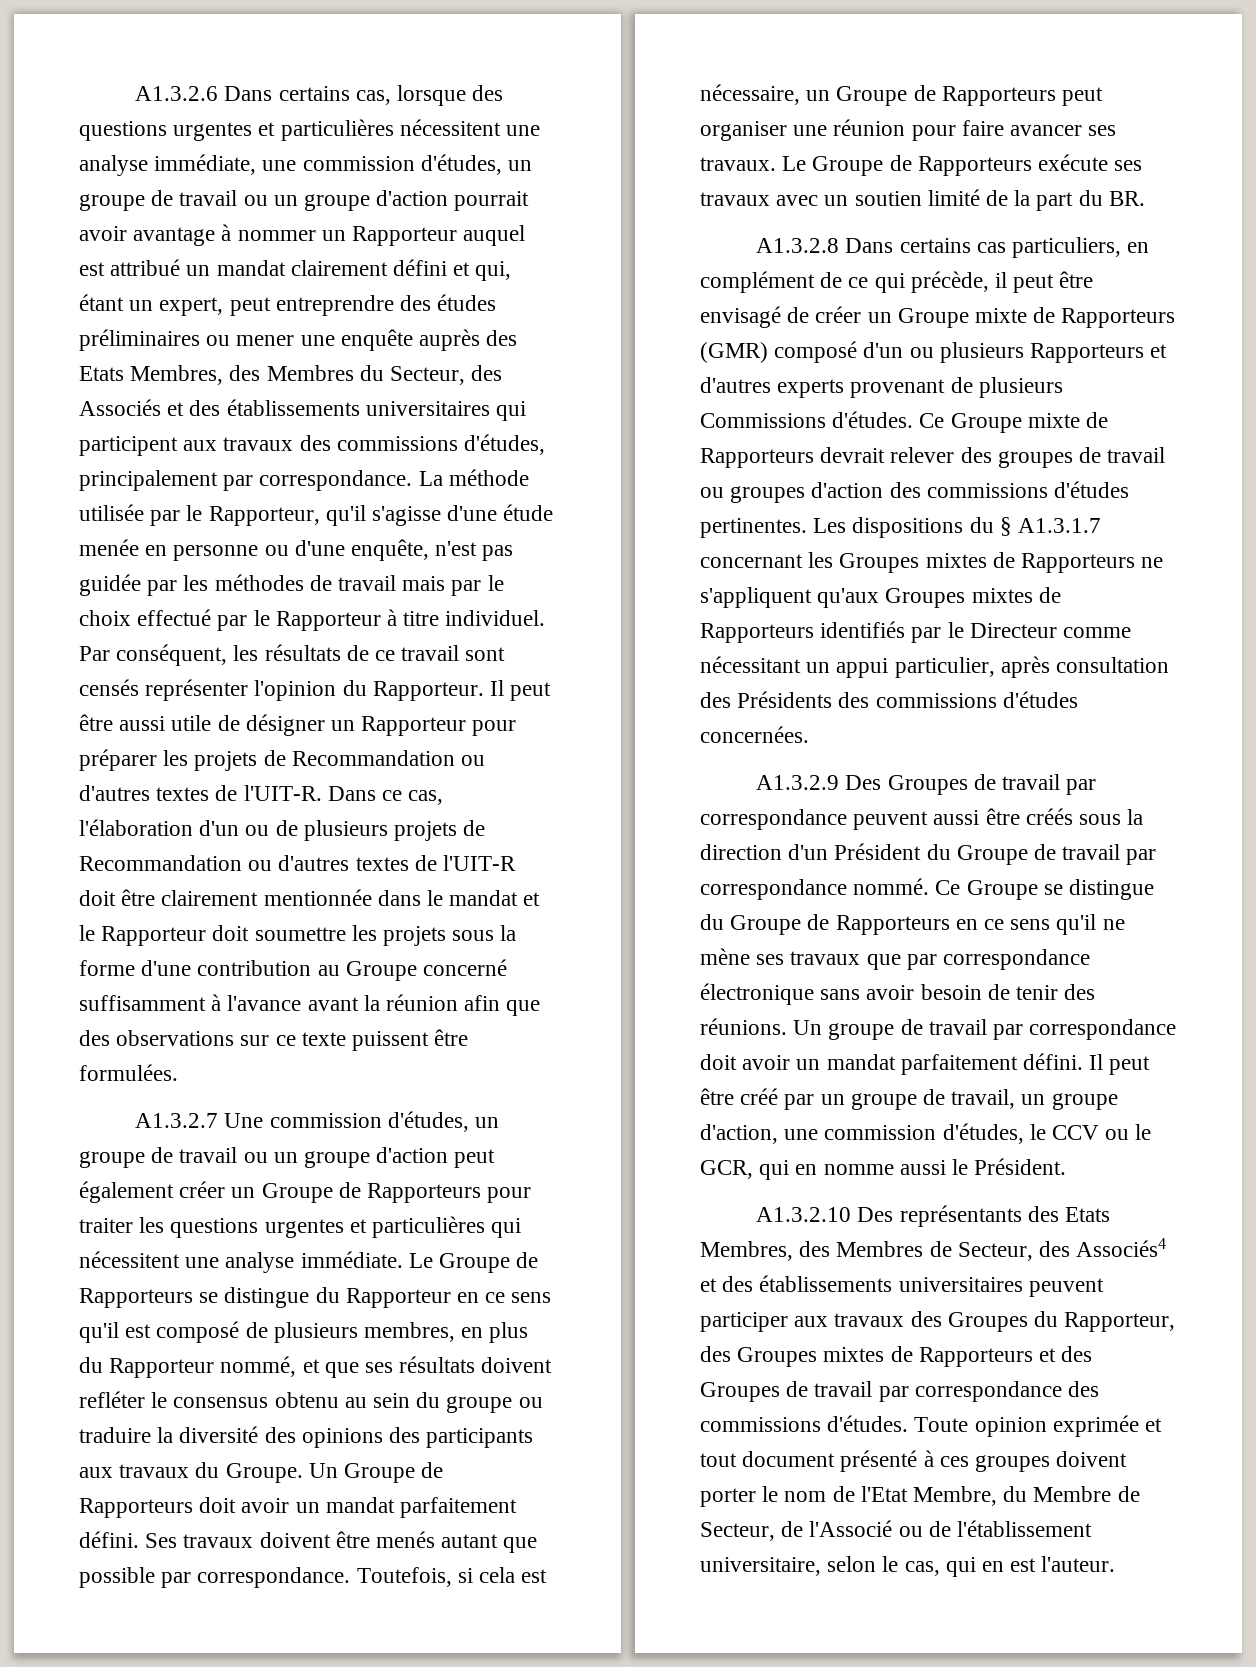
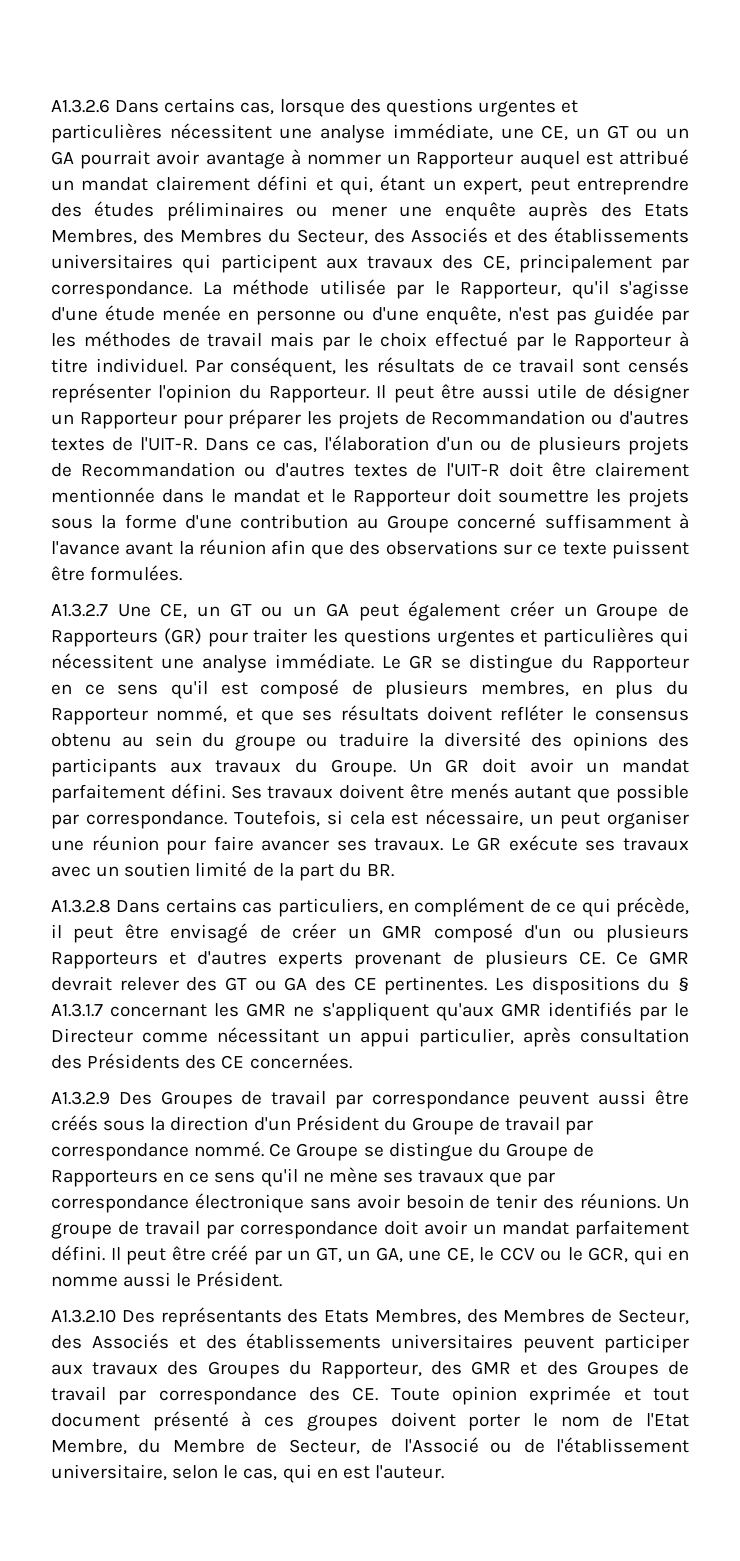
[302,154,533,175] [79,190,449,211] commission d'études, un groupe de travail ou un groupe d'action -> [541,125,690,141] [51,151,74,165] CE, un GT ou un GA
[336,434,546,455] commissions d'études, -> [482,255,510,271] CE,
[269,1111,499,1132] [79,1147,449,1168] commission d'études, un groupe de travail ou un groupe d'action -> [160,603,349,619] CE, un GT ou un GA
(482, 1193) none -> [163,628,202,645] (GR)
[439,1252,539,1273] [79,1288,193,1308] Groupe de Rapporteurs -> [409,655,433,669] GR
[344,1462,444,1483] [79,1498,193,1518] Groupe de Rapporteurs -> [445,759,470,773] GR
[836,85,1056,106] Groupe de Rapporteurs -> (554, 819) none
[812,155,1032,176] Groupe de Rapporteurs -> [477,837,502,851] GR
[897,307,1176,328] [700,342,768,363] Groupe mixte de Rapporteurs (GMR) -> [382,925,423,939] GMR
[700,411,1109,433] [700,447,1166,468] [700,481,1130,503] Commissions d'études. Ce Groupe mixte de Rapporteurs devrait relever des groupes de travail ou groupes d'action des commissions d'études -> [578,951,689,965] [51,976,377,991] CE. Ce GMR devrait relever des GT ou GA des CE
[839,552,1164,573] [700,587,1061,608] [700,623,814,643] Groupes mixtes de Rapporteurs ne s'appliquent qu'aux Groupes mixtes de Rapporteurs -> [246,1002,541,1021] GMR ne s'appliquent qu'aux GMR
[875,691,1078,708] commissions d'études -> [221,1055,245,1069] CE
[850,1089,1118,1110] [700,1123,1024,1144] groupe de travail, un groupe d'action, une commission d'études, -> [315,1247,474,1263] GT, un GA, une CE,
[1076,1238,1167,1257] Associés4 -> [91,1333,169,1349] Associés
[737,1346,1033,1367] Groupes mixtes de Rapporteurs -> [471,1361,512,1375] GMR
[700,1415,909,1432] commissions d'études. -> [352,1387,379,1401] CE.

